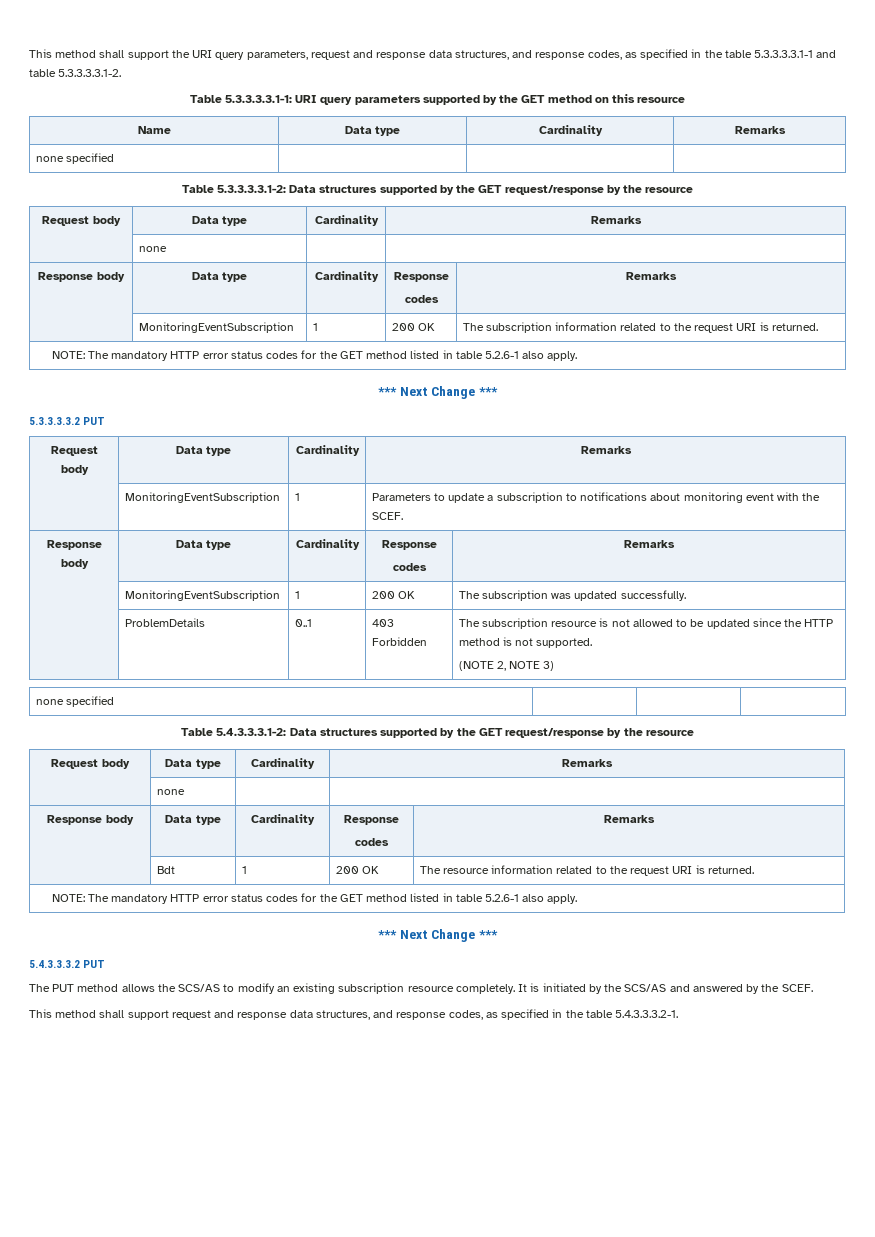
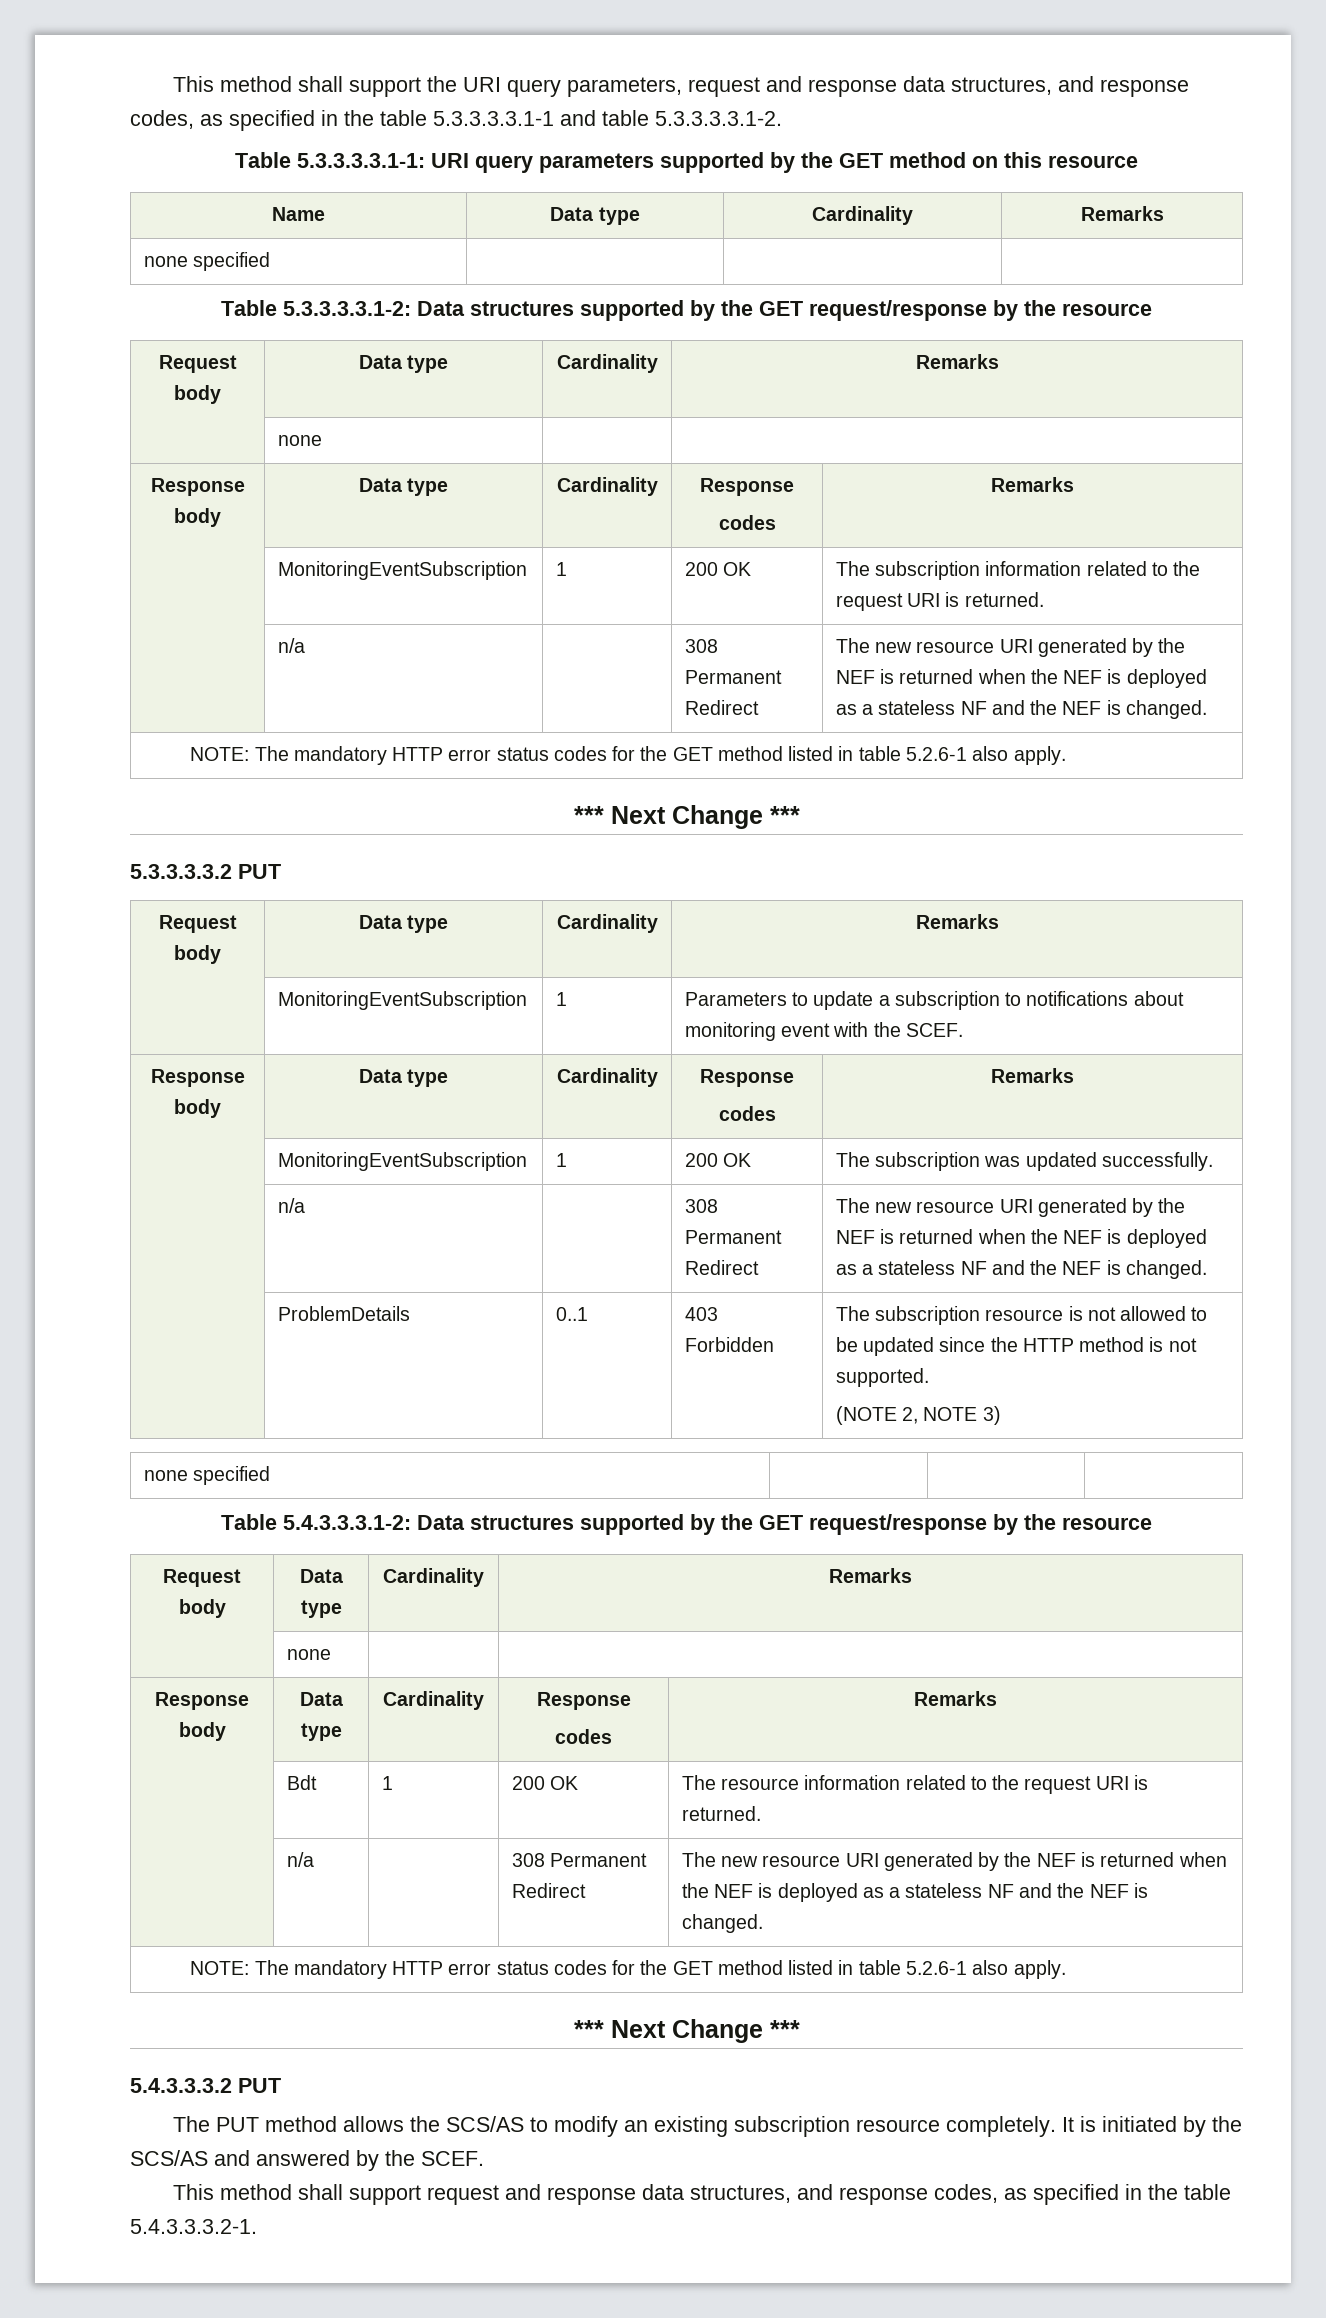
(818, 327) none -> [277,638,305,653] [684,639,718,653] [684,670,782,684] [684,700,759,715] [835,638,1186,657] [835,669,1207,688] [835,700,1207,719] // | n/a | | 308 Permanent Redirect | The new resource URI generated by the NEF is returned when the NEF is deployed as a stateless NF and the NEF is changed.
(686, 595) none -> [277,1198,305,1213] [684,1199,718,1213] [684,1230,782,1244] [684,1260,759,1275] [835,1198,1186,1217] [835,1229,1207,1248] [835,1260,1207,1279] // | n/a | | 308 Permanent Redirect | The new resource URI generated by the NEF is returned when the NEF is deployed as a stateless NF and the NEF is changed.
(754, 870) none -> [286,1852,314,1867] [511,1853,648,1867] [511,1883,586,1898] [681,1852,1227,1871] [681,1883,1148,1902] [681,1914,763,1933] // | n/a | | 308 Permanent Redirect | The new resource URI generated by the NEF is returned when the NEF is deployed as a stateless NF and the NEF is changed.

